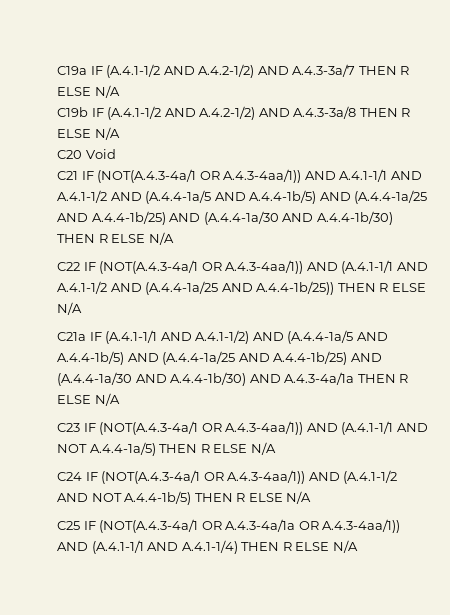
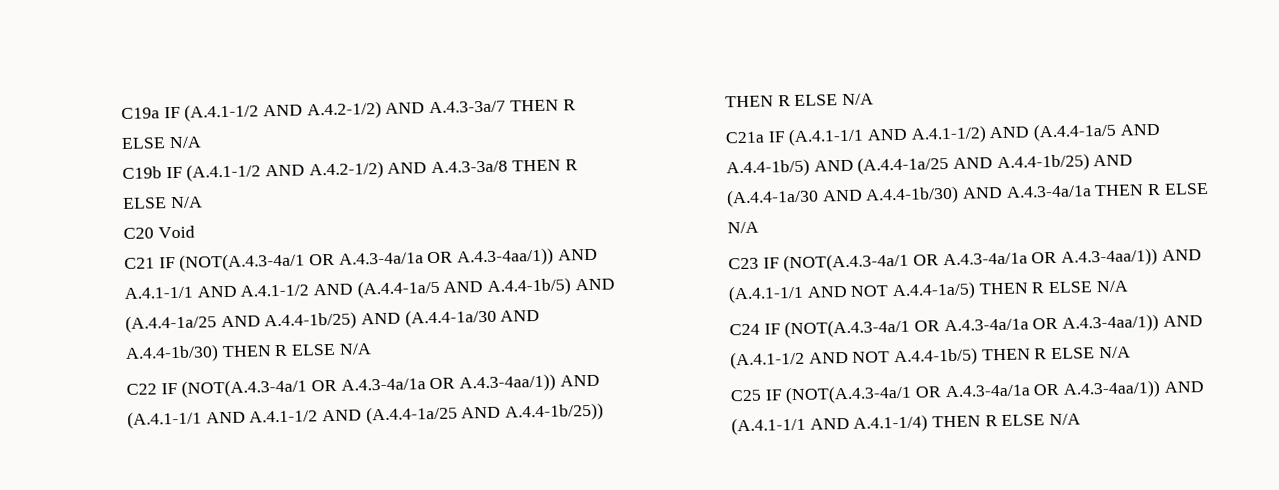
(220, 175) none -> [338,251,454,265] A.4.3-4a/1a OR
(222, 266) none -> [340,377,456,391] A.4.3-4a/1a OR
(222, 427) none -> [942,251,1058,266] A.4.3-4a/1a OR
(224, 476) none -> [943,317,1059,332] A.4.3-4a/1a OR

